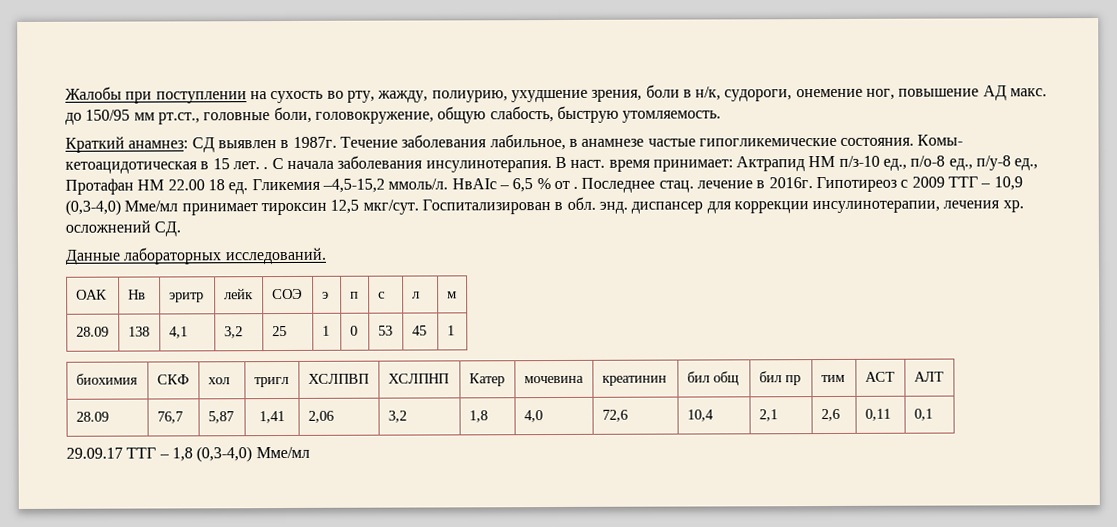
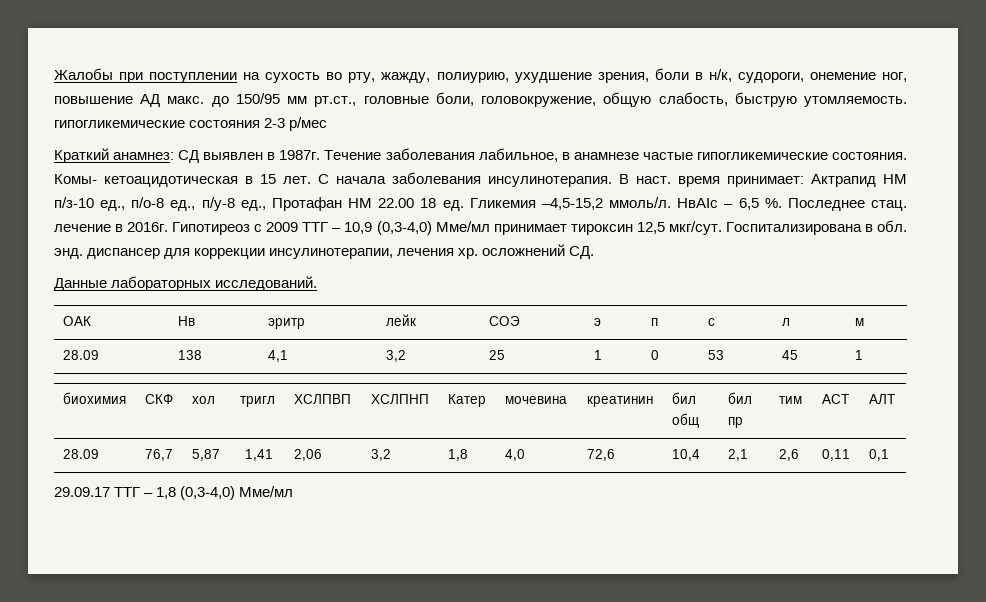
(722, 116) none -> [54,117,328,131] гипогликемические состояния 2-3 р/мес
[263,167,269,170] . -> (311, 180) none
[536,178,579,190] % от . -> [764,198,782,208] %.
[421,199,551,215] Госпитализирован -> [725,222,862,235] Госпитализирована

